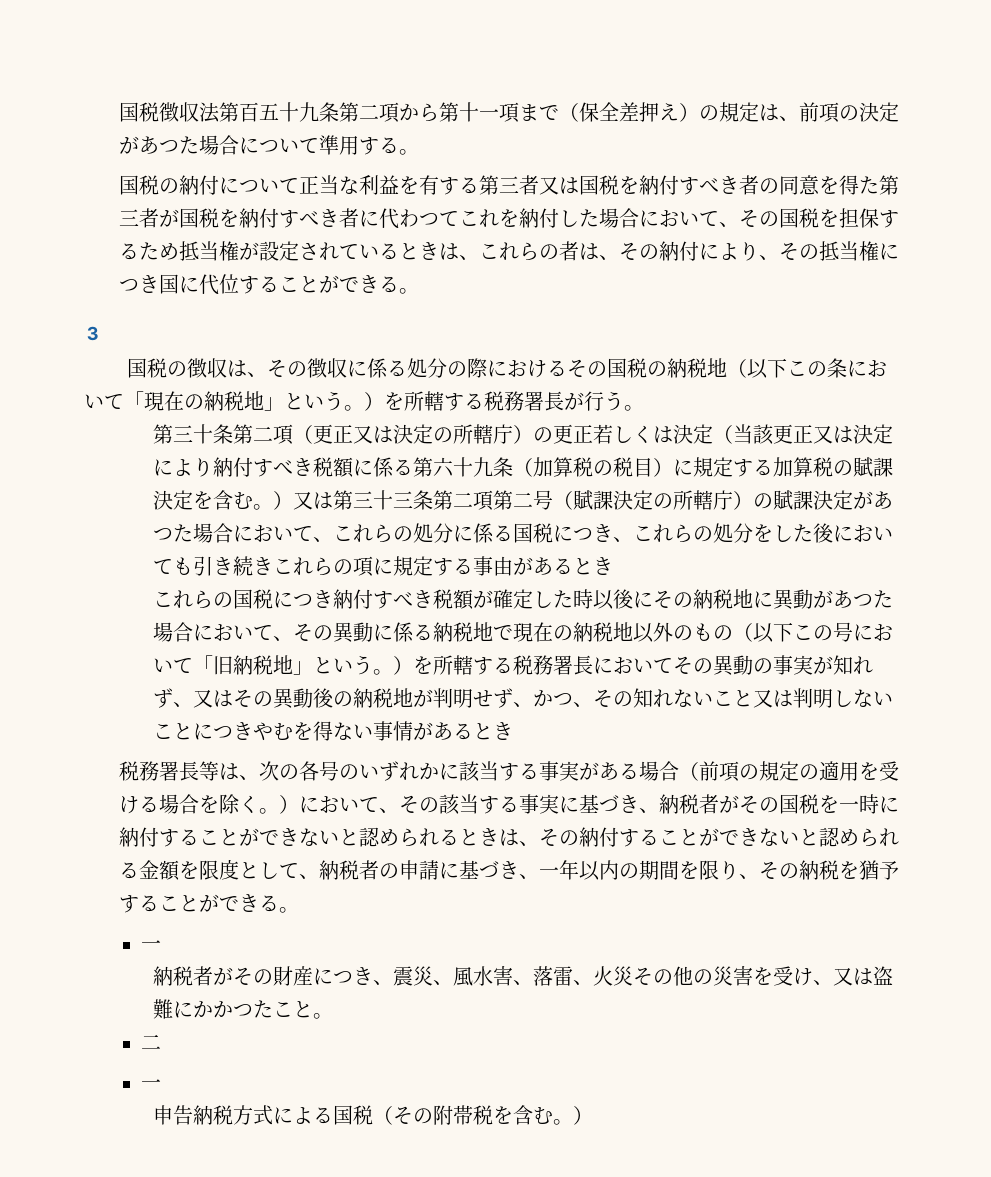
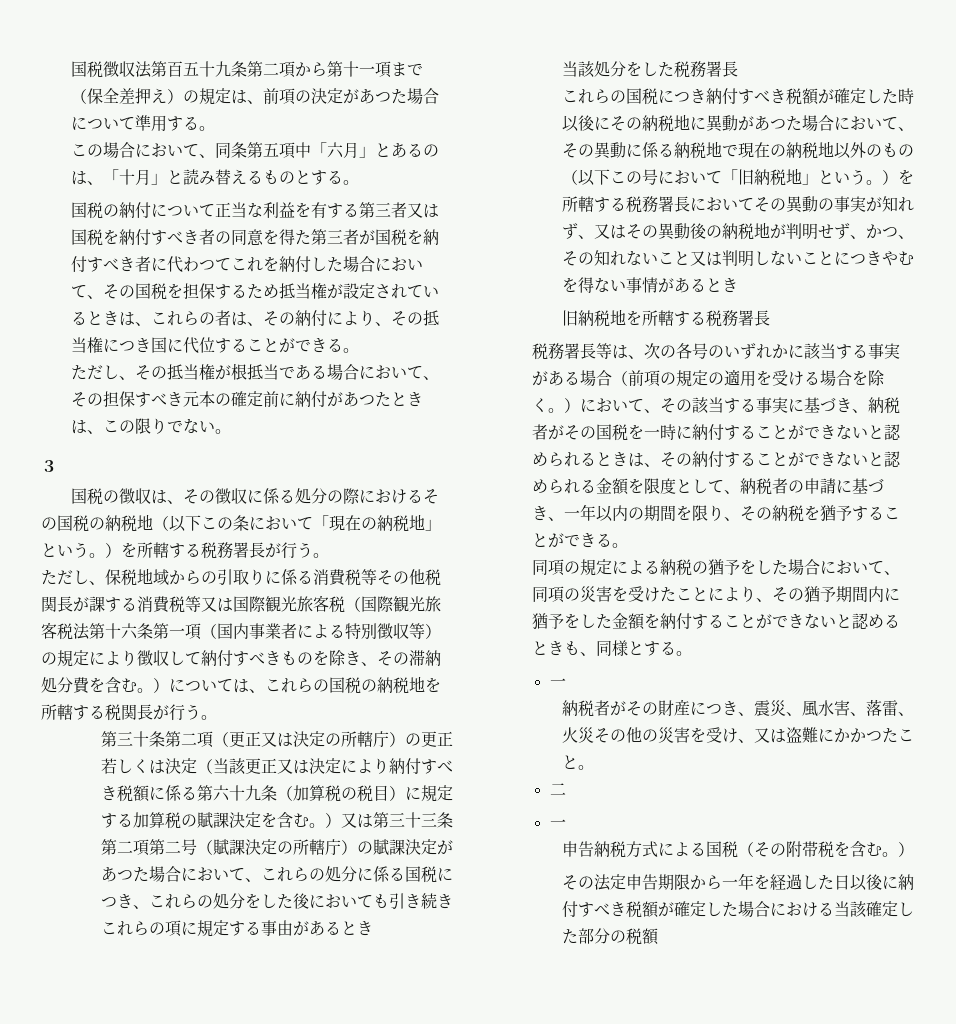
(419, 152) none -> [71,142,440,159] [71,169,360,185] // この場合において、同条第五項中「六月」とあるのは、「十月」と読み替えるものとする。
(419, 291) none -> [71,363,440,380] [71,391,424,408] [71,418,232,434] // ただし、その抵当権が根抵当である場合において、その担保すべき元本の確定前に納付があつたときは、この限りでない。
(644, 408) none -> [41,568,441,586] [41,595,441,613] [41,622,441,640] [41,650,441,667] [41,676,441,694] [41,704,217,721] // ただし、保税地域からの引取りに係る消費税等その他税関長が課する消費税等又は国際観光旅客税（国際観光旅客税法第十六条第一項（国内事業者による特別徴収等）の規定により徴収して納付すべきものを除き、その滞納処分費を含む。）については、これらの国税の納税地を所轄する税関長が行う。
(614, 566) none -> [562,61,739,78] // 当該処分をした税務署長
(514, 731) none -> [562,309,771,327] // 旧納税地を所轄する税務署長
(299, 910) none -> [532,559,901,576] [532,586,901,603] [532,613,901,630] [532,640,693,656] // 同項の規定による納税の猶予をした場合において、同項の災害を受けたことにより、その猶予期間内に猶予をした金額を納付することができないと認めるときも、同様とする。
(594, 1115) none -> [562,873,915,891] [562,901,915,918] [562,928,660,945] // その法定申告期限から一年を経過した日以後に納付すべき税額が確定した場合における当該確定した部分の税額

